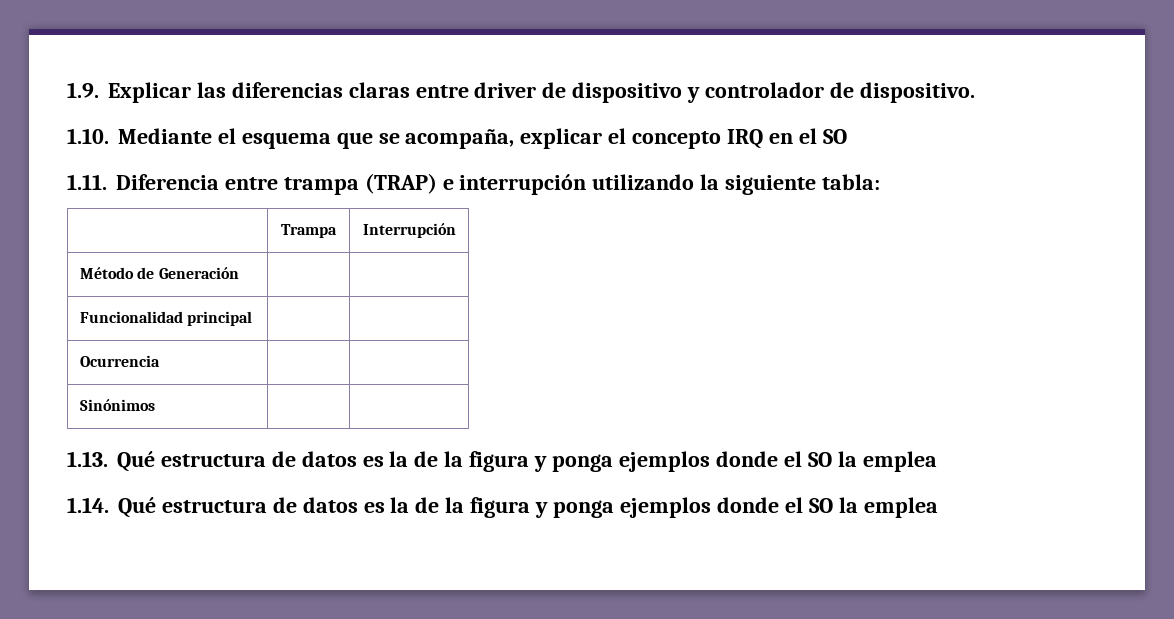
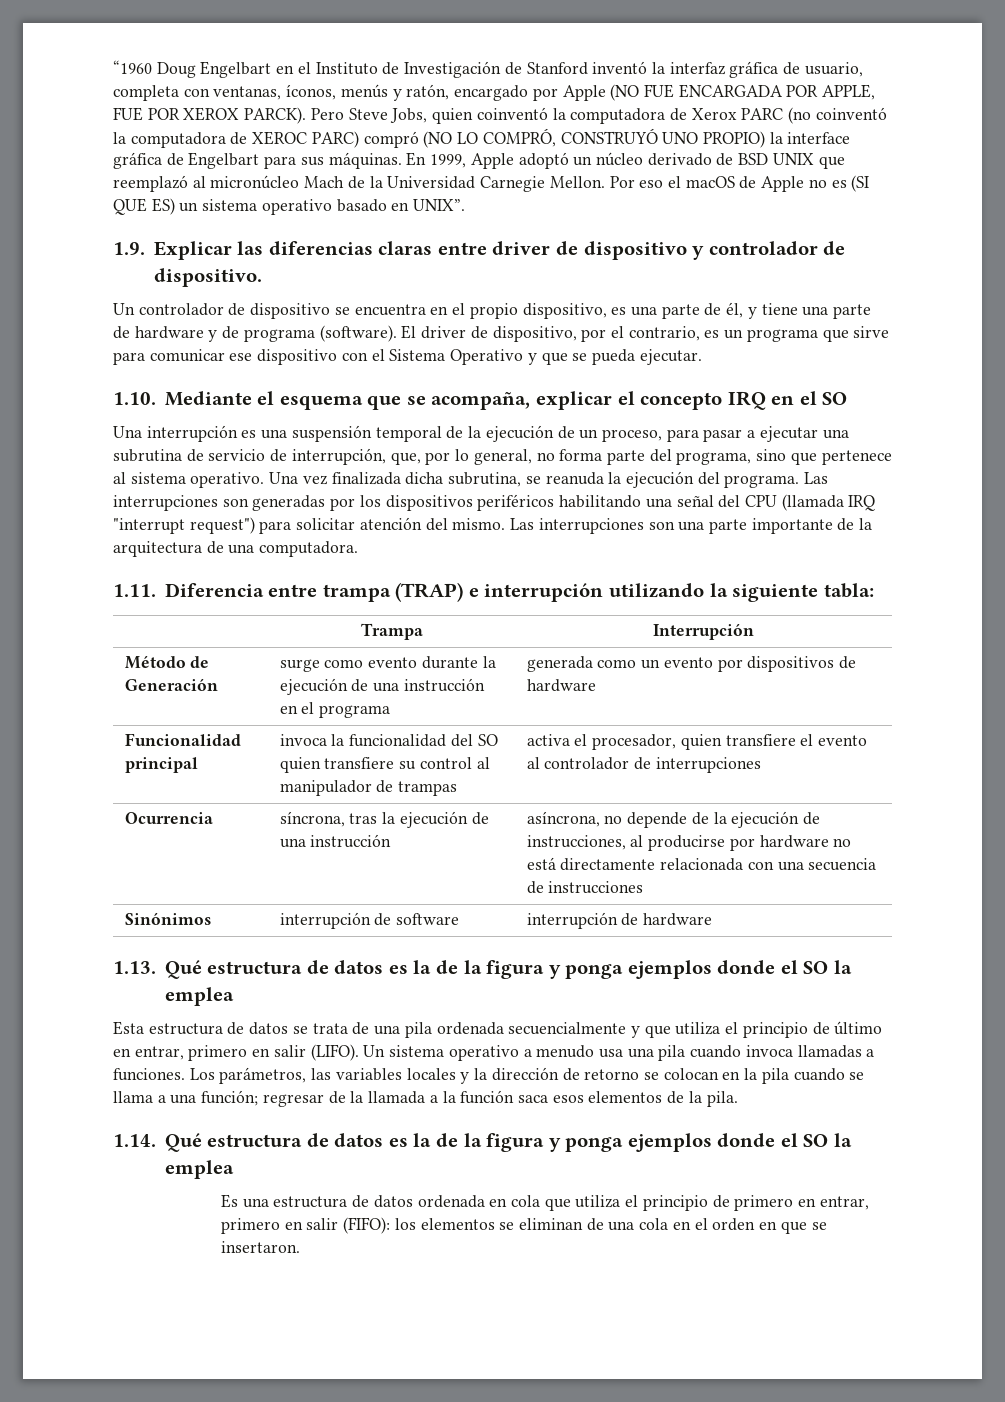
(67, 90) none -> [113,60,863,78] [113,84,876,101] [113,107,887,124] [113,128,851,148] [113,152,845,169] [113,175,870,192] [113,198,466,215] “1960 Doug Engelbart en el Instituto de Investigación de Stanford inventó la interfaz gráfica de usuario, completa con ventanas, íconos, menús y ratón, encargado por Apple (NO FUE ENCARGADA POR APPLE, FUE POR XEROX PARCK). Pero Steve Jobs, quien coinventó la computadora de Xerox PARC (no coinventó la computadora de XEROC PARC) compró (NO LO COMPRÓ, CONSTRUYÓ UNO PROPIO) la interface gráfica de Engelbart para sus máquinas. En 1999, Apple adoptó un núcleo derivado de BSD UNIX que reemplazó al micronúcleo Mach de la Universidad Carnegie Mellon. Por eso el macOS de Apple no es (SI QUE ES) un sistema operativo basado en UNIX”. //
(976, 92) none -> [113,302,872,319] [113,325,890,342] [113,349,702,365] // Un controlador de dispositivo se encuentra en el propio dispositivo, es una parte de él, y tiene una parte de hardware y de programa (software). El driver de dispositivo, por el contrario, es un programa que sirve para comunicar ese dispositivo con el Sistema Operativo y que se pueda ejecutar.
(848, 136) none -> [113,425,849,442] [113,448,892,465] [113,471,829,488] [113,494,876,511] [113,517,873,534] [113,541,359,557] // Una interrupción es una suspensión temporal de la ejecución de un proceso, para pasar a ejecutar una subrutina de servicio de interrupción, que, por lo general, no forma parte del programa, sino que pertenece al sistema operativo. Una vez finalizada dicha subrutina, se reanuda la ejecución del programa. Las interrupciones son generadas por los dispositivos periféricos habilitando una señal del CPU (llamada IRQ "interrupt request") para solicitar atención del mismo. Las interrupciones son una parte importante de la arquitectura de una computadora.
[79,311,253,326] [79,355,160,367] [79,399,155,411] | // Funcionalidad principal | | // Ocurrencia | | // Sinónimos | | -> [279,656,496,672] [279,678,485,695] [279,702,391,718] [526,656,857,672] [526,679,596,692] [124,733,241,746] [124,757,198,773] [279,734,498,747] [279,757,490,773] [279,780,458,796] [526,734,868,750] [526,757,761,773] [124,812,213,824] [279,811,489,828] [279,834,392,848] [526,811,821,828] [526,835,852,851] [526,857,877,871] [526,881,644,894] [124,912,211,925] [279,912,460,929] [526,912,713,929] surge como evento durante la ejecución de una instrucción en el programa | generada como un evento por dispositivos de hardware // Funcionalidad principal | invoca la funcionalidad del SO quien transfiere su control al manipulador de trampas | activa el procesador, quien transfiere el evento al controlador de interrupciones // Ocurrencia | síncrona, tras la ejecución de una instrucción | asíncrona, no depende de la ejecución de instrucciones, al producirse por hardware no está directamente relacionada con una secuencia de instrucciones // Sinónimos | interrupción de software | interrupción de hardware
(937, 461) none -> [113,1021,883,1038] [113,1044,875,1061] [113,1067,865,1084] [113,1090,738,1107] // Esta estructura de datos se trata de una pila ordenada secuencialmente y que utiliza el principio de último en entrar, primero en salir (LIFO). Un sistema operativo a menudo usa una pila cuando invoca llamadas a funciones. Los parámetros, las variables locales y la dirección de retorno se colocan en la pila cuando se llama a una función; regresar de la llamada a la función saca esos elementos de la pila.
(938, 507) none -> [220,1194,869,1211] [220,1217,827,1234] [220,1241,300,1253] // Es una estructura de datos ordenada en cola que utiliza el principio de primero en entrar, primero en salir (FIFO): los elementos se eliminan de una cola en el orden en que se insertaron.

